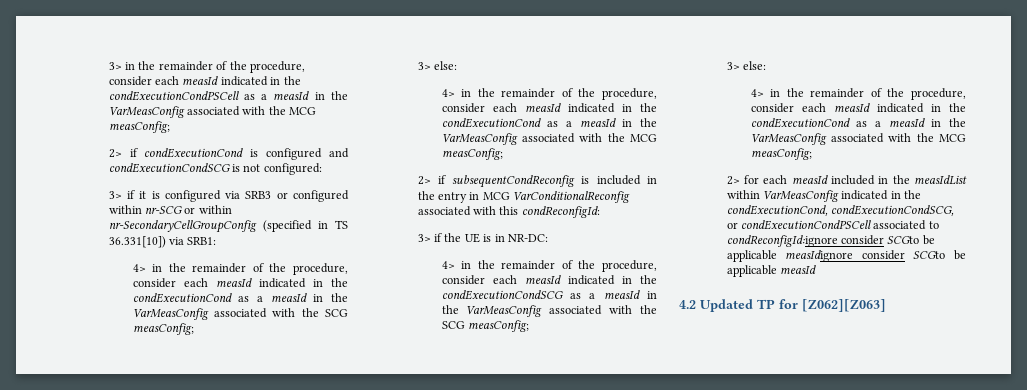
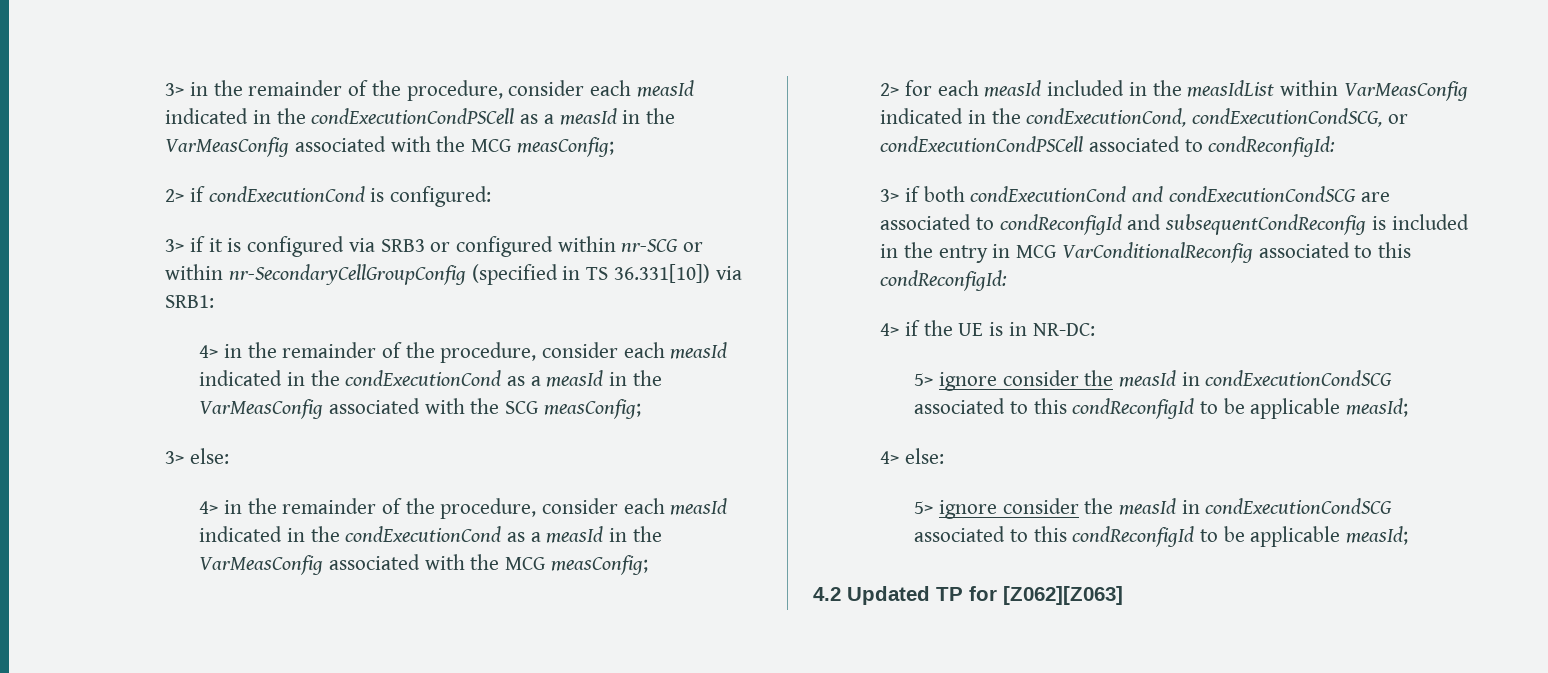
[266,148,349,160] [108,163,261,173] configured and condExecutionCondSCG is not -> (385, 195) none
[417,175,657,188] [417,191,631,203] [417,206,600,218] [417,233,548,243] [441,260,657,272] [441,275,657,285] [441,290,657,300] [441,305,657,317] [441,320,529,332] [726,61,767,70] [750,88,966,100] [750,103,966,113] [750,118,966,128] [750,133,966,145] [750,148,812,160] // 2> if subsequentCondReconfig is included in the entry in MCG VarConditionalReconfig associated with this condReconfigId: // 3> if the UE is in NR-DC: // 4> in the remainder of the procedure, consider each measId indicated in the condExecutionCondSCG as a measId in the VarMeasConfig associated with the SCG measConfig; // 3> else: // 4> in the remainder of the procedure, consider each measId indicated in the condExecutionCond as a measId in the VarMeasConfig associated with the MCG measConfig; -> (648, 565) none
[726,235,935,247] [726,250,966,262] [726,265,817,277] condReconfigId:ignore consider SCGto be applicable measIdignore consider SCGto be applicable measId -> [1208,136,1336,157] [880,186,1390,202] [880,214,1469,235] [880,242,1411,263] [880,270,1008,291] [880,320,1095,336] [914,370,1393,391] [914,398,1408,419] [880,448,945,464] [914,498,1393,519] [914,526,1408,547] condReconfigId: // 3> if both condExecutionCond and condExecutionCondSCG are associated to condReconfigId and subsequentCondReconfig is included in the entry in MCG VarConditionalReconfig associated to this condReconfigId: // 4> if the UE is in NR-DC: // 5> ignore consider the measId in condExecutionCondSCG associated to this condReconfigId to be applicable measId; // 4> else: // 5> ignore consider the measId in condExecutionCondSCG associated to this condReconfigId to be applicable measId;

